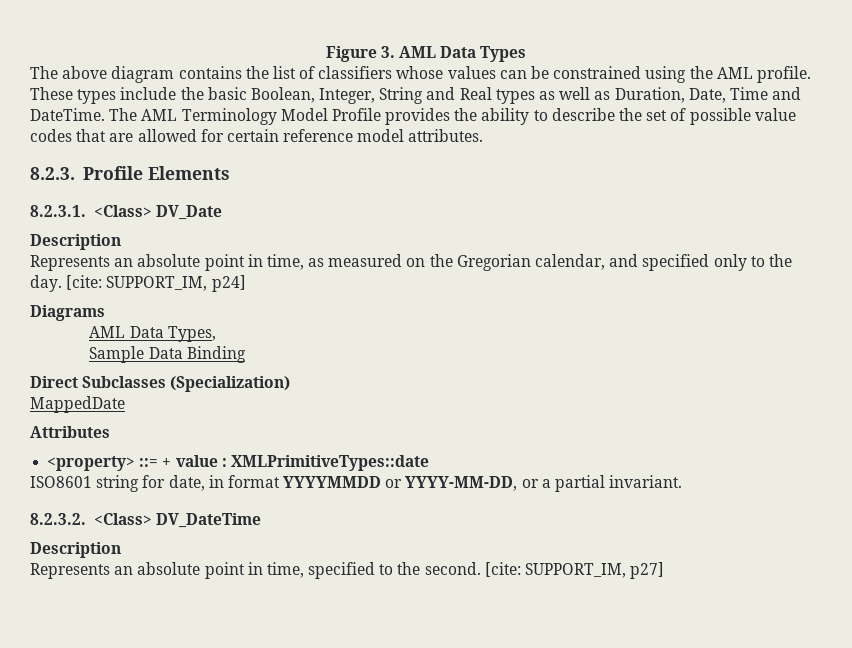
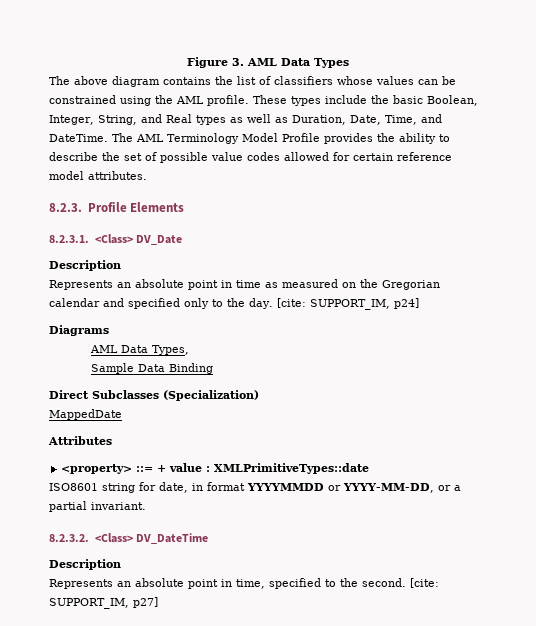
[379,87,424,104] String -> [97,115,137,125] String,
[729,87,768,100] Time -> [384,115,417,125] Time,
[76,129,134,142] that are -> (280, 156) none
[266,254,304,270] time, -> [236,280,261,288] time
[535,254,606,270] calendar, -> [49,298,100,307] calendar

